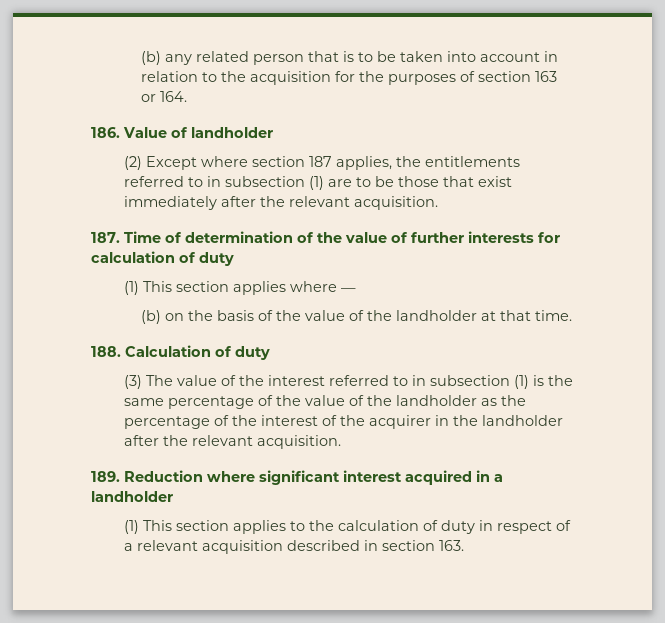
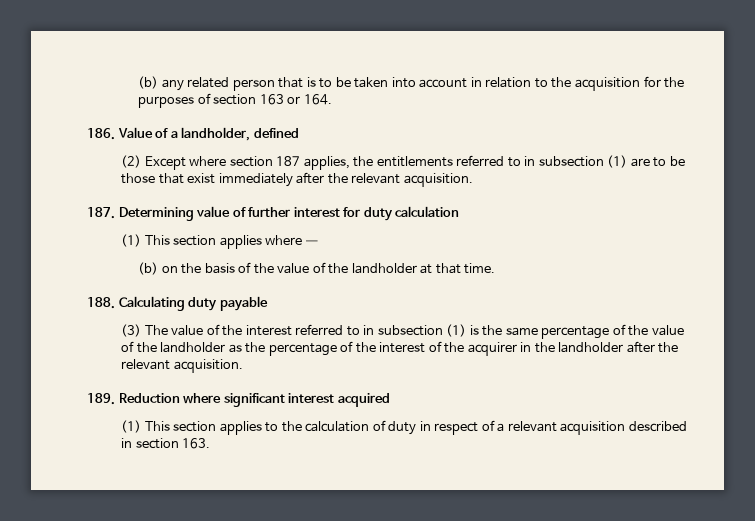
[191,127,273,138] landholder -> [170,127,299,141] a landholder, defined
[124,231,560,243] [91,251,234,266] Time of determination of the value of further interests for calculation of duty -> [118,206,460,221] Determining value of further interest for duty calculation
[125,345,270,360] Calculation of duty -> [118,296,268,311] Calculating duty payable
[476,470,503,482] [91,491,173,502] in a landholder -> (390, 400) none

